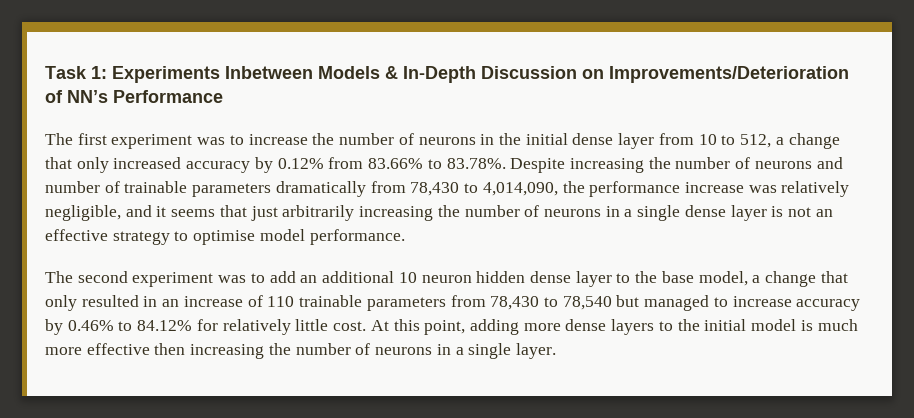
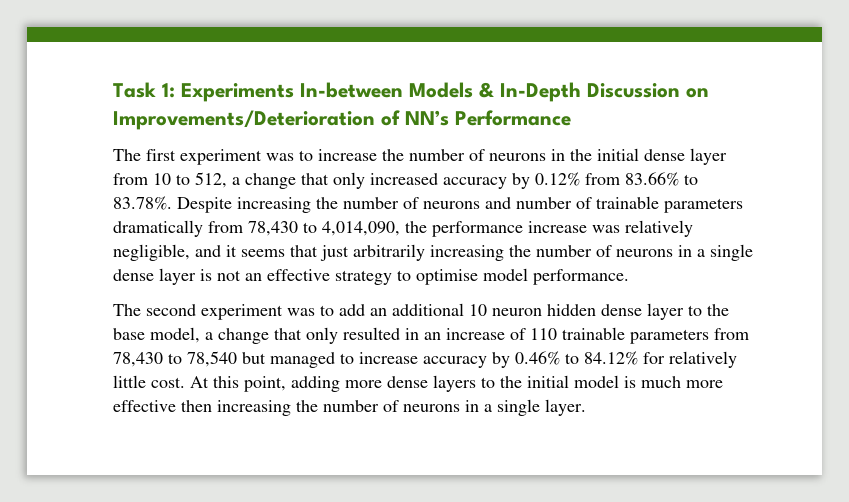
[225,66,313,79] Inbetween -> [300,82,403,98] In-between

